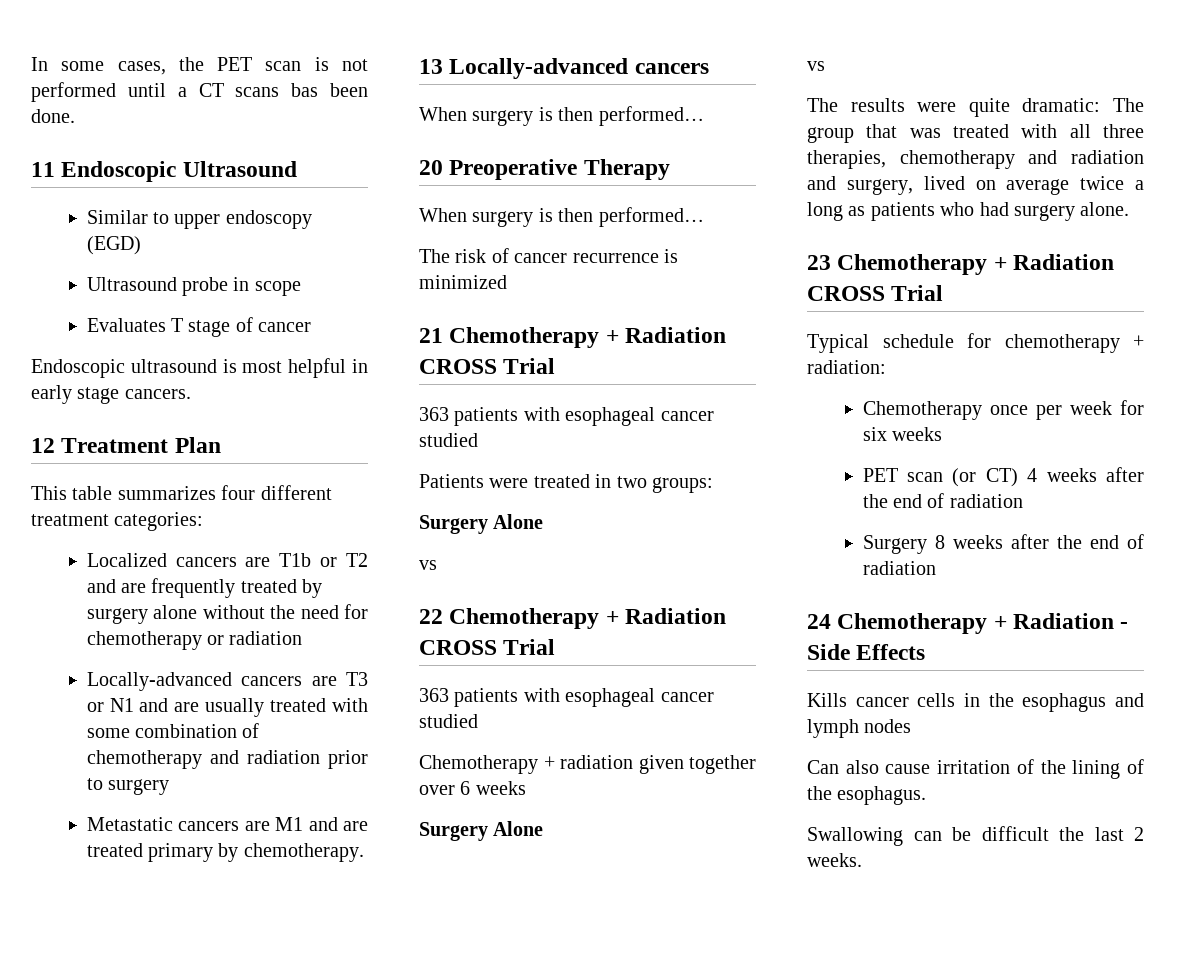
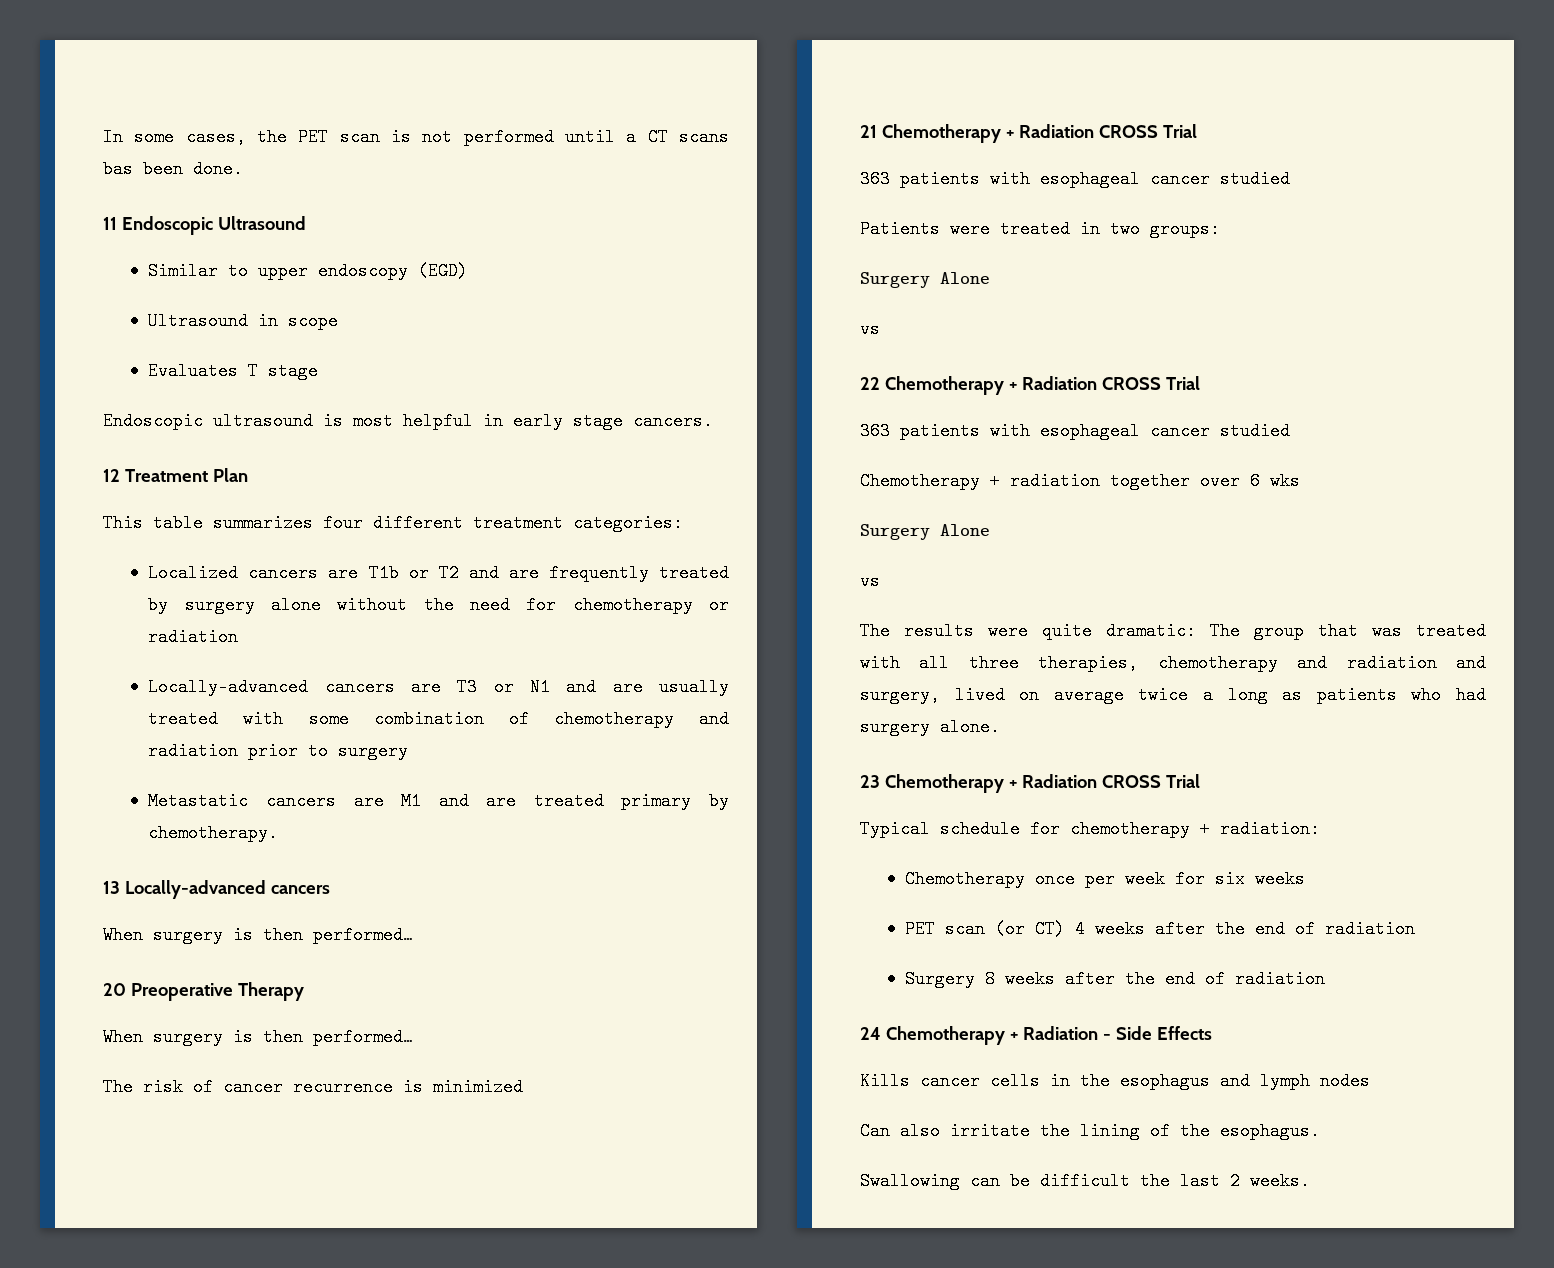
[182,277,229,296] probe -> (249, 321) none
[235,317,312,332] of cancer -> (319, 371) none
[638,755,684,774] given -> (1100, 481) none
[475,781,526,795] weeks -> [1270,472,1300,490] wks
[885,759,1034,774] cause irritation of -> [950,1122,1030,1140] irritate

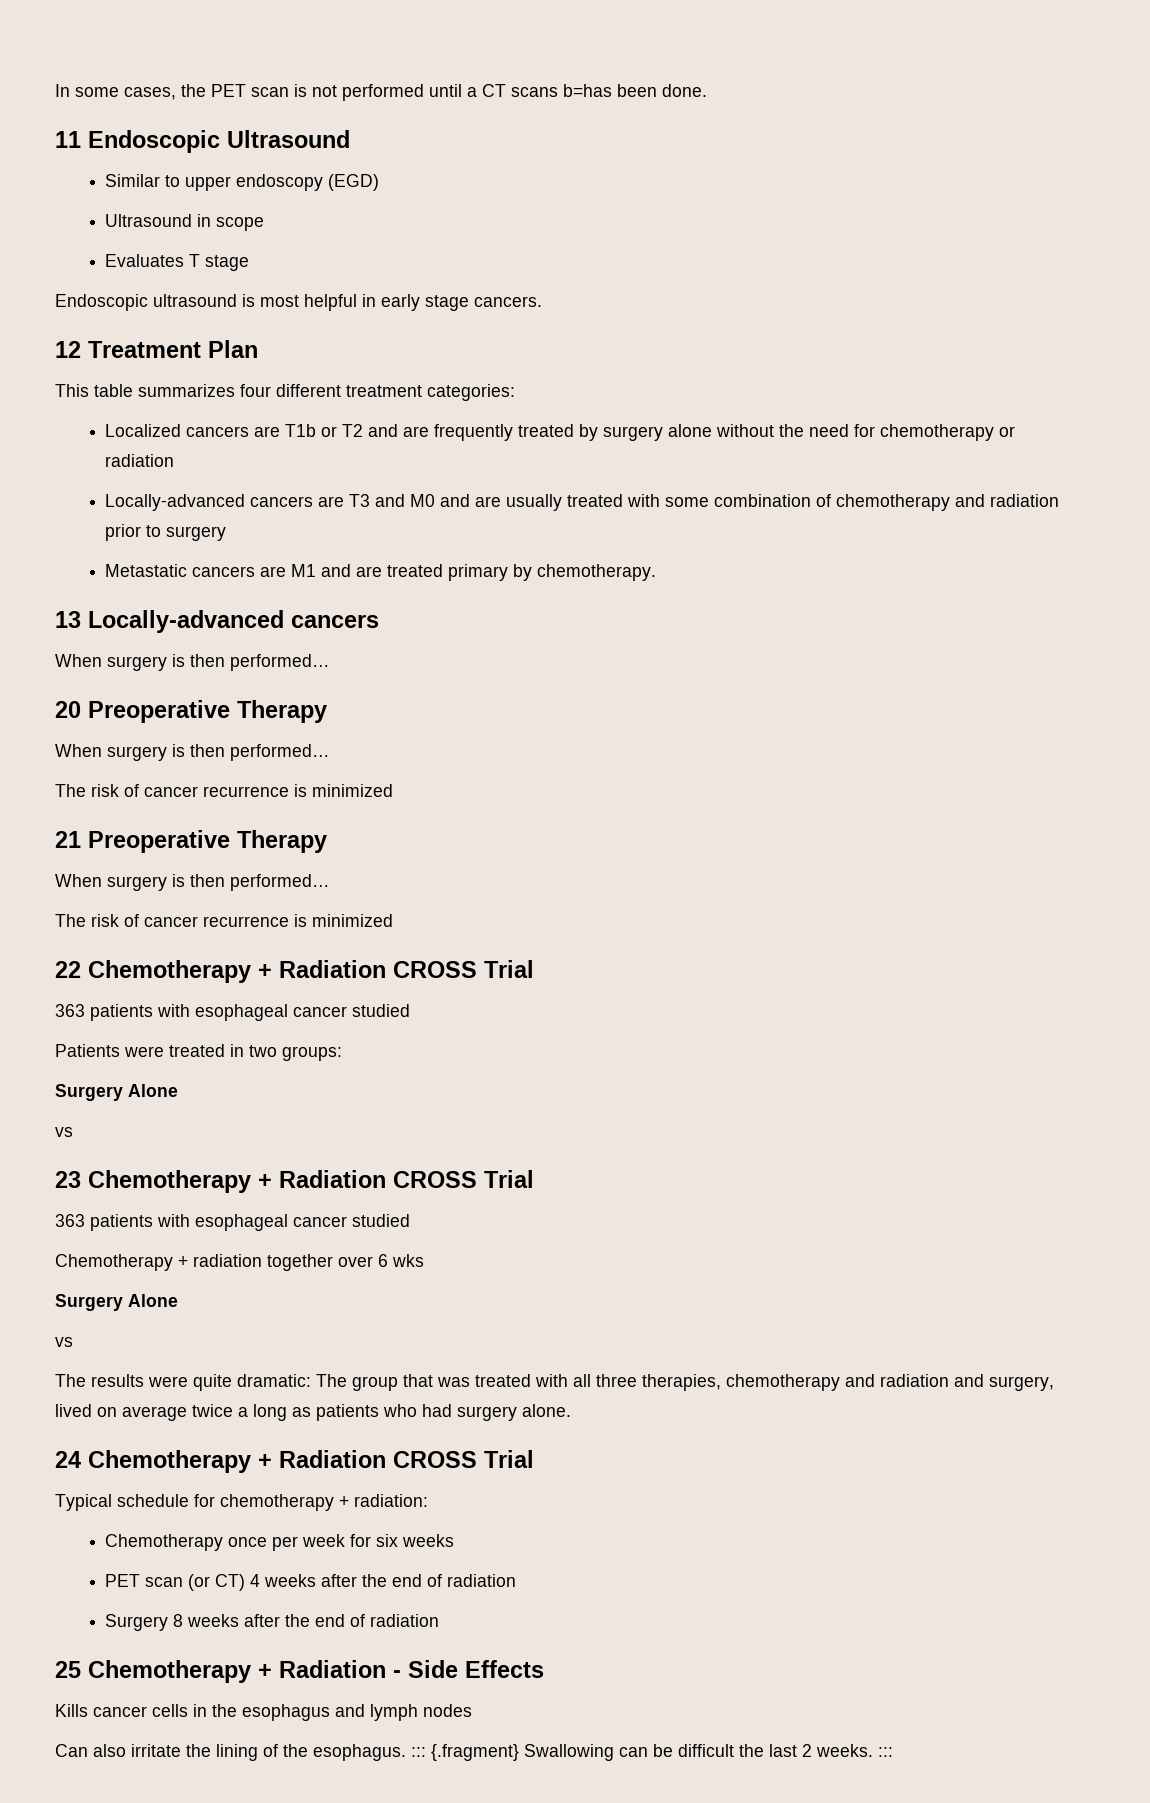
[103,160,133,178] bas -> [563,84,612,97] b=has
[493,678,550,696] or N1 -> [375,494,436,507] and M0
(877, 131) none -> [88,830,327,853] [55,874,330,891] [55,914,393,927] [55,961,81,978] Preoperative Therapy // When surgery is then performed… // The risk of cancer recurrence is minimized // 22
[860,377,880,390] 22 -> [55,1171,81,1188] 23
[860,775,880,788] 23 -> [55,1451,81,1468] 24
[860,1027,881,1040] 24 -> [55,1661,81,1678] 25
(1320, 1131) // -> [411,1744,519,1761] ::: {.fragment}
(1310, 1181) none -> [878,1747,893,1757] :::

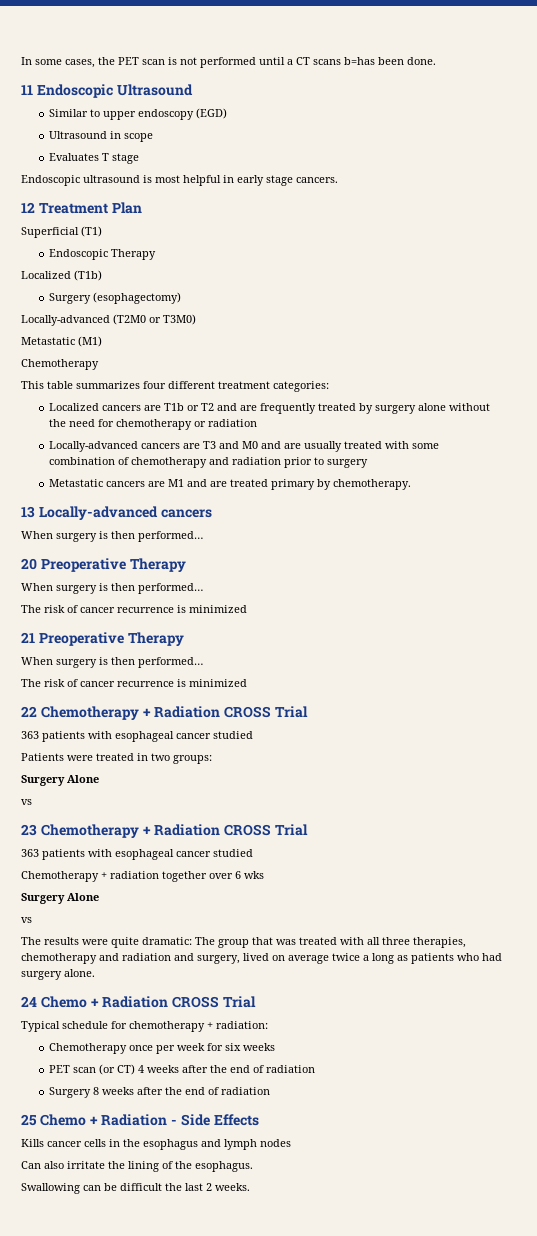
(258, 349) none -> [21,226,102,238] [49,249,157,260] [21,270,102,281] [49,292,182,304] [21,314,196,326] [21,336,102,347] [21,359,99,370] // Superficial (T1) // Endoscopic Therapy // Localized (T1b) // Surgery (esophagectomy) // Locally-advanced (T2M0 or T3M0) // Metastatic (M1) // Chemotherapy
[88,1450,251,1473] Chemotherapy -> [40,996,87,1008] Chemo
[88,1660,251,1683] Chemotherapy -> [39,1114,86,1126] Chemo
[411,1744,519,1761] ::: {.fragment} -> (253, 1166) //
[878,1747,893,1757] ::: -> (250, 1187) none

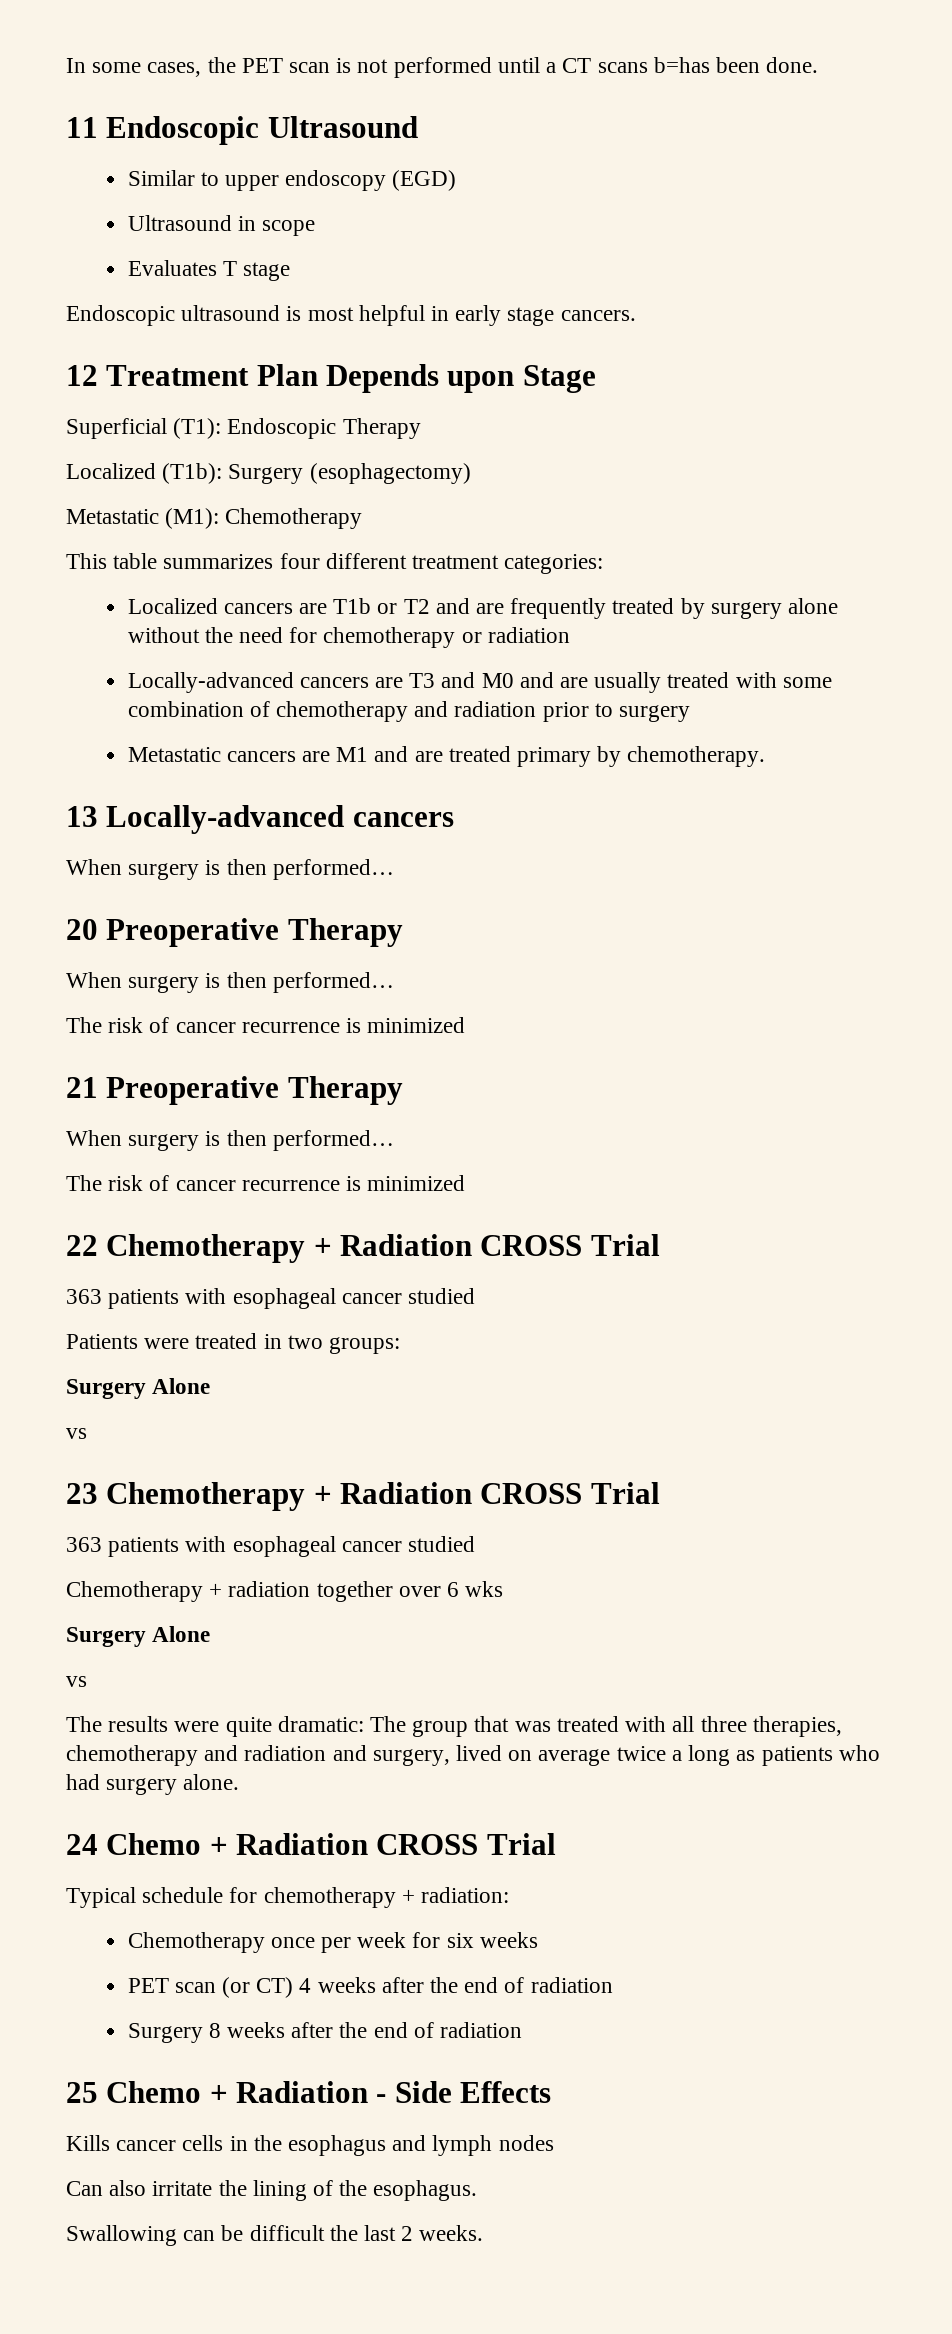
(142, 208) none -> [326,364,596,393] Depends upon Stage
[81,226,102,237] (T1) // -> [173,418,222,439] (T1):
[74,270,102,281] (T1b) // -> [162,463,223,484] (T1b):
[21,314,196,326] [21,336,102,347] // Locally-advanced (T2M0 or T3M0) // Metastatic (M1) // -> [66,508,220,529] // Metastatic (M1):

